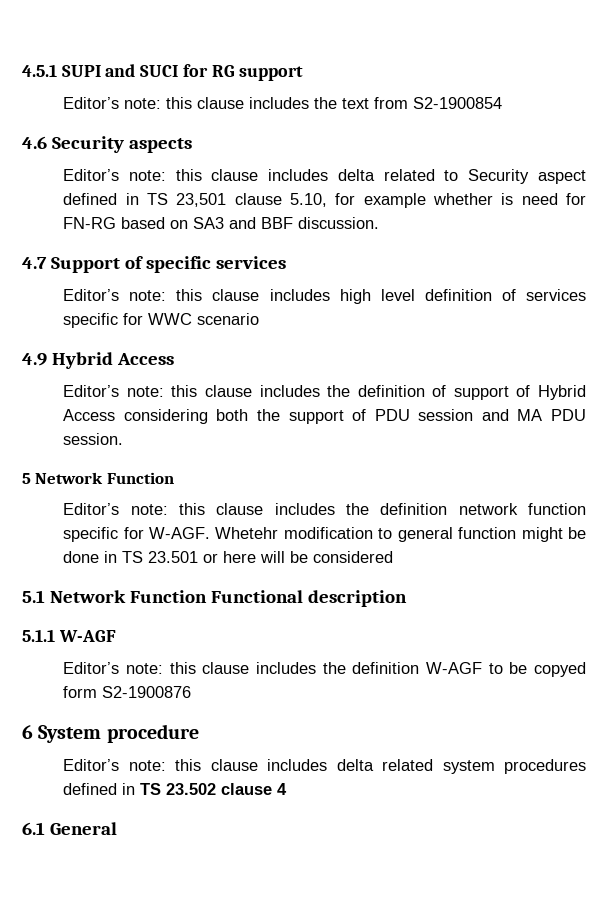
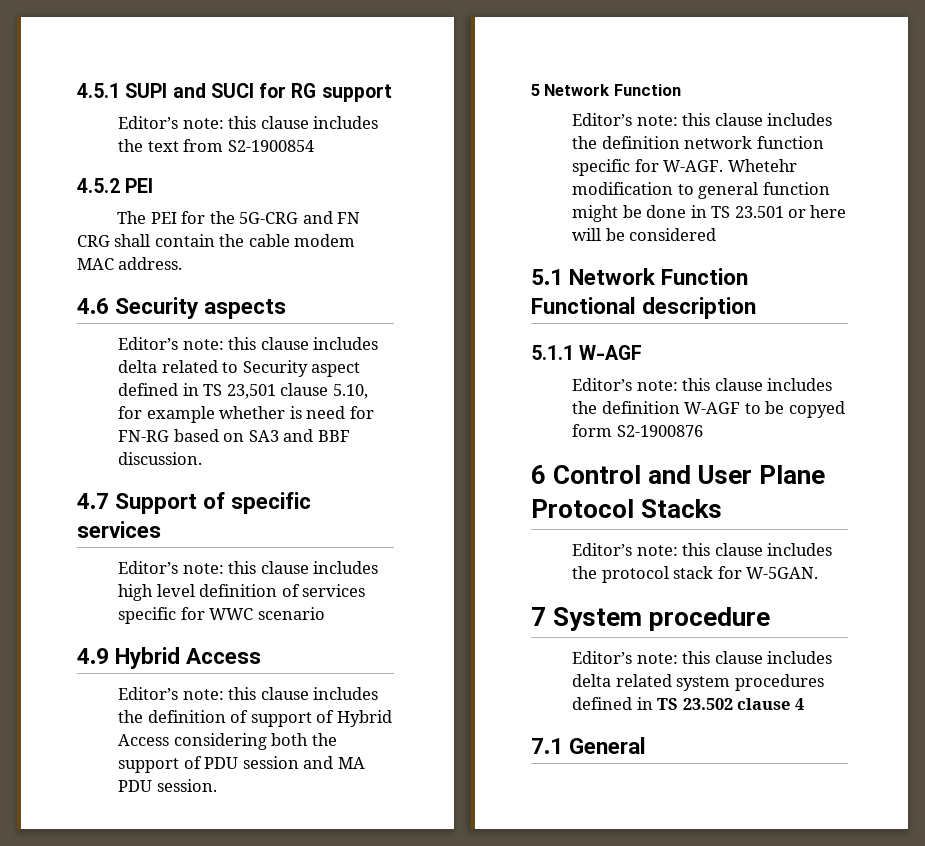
(503, 103) none -> [77,178,154,193] [117,211,361,224] [77,234,356,247] [77,257,183,270] // 4.5.2 PEI // The PEI for the 5G-CRG and FN CRG shall contain the cable modem MAC address.
(33, 732) none -> [553,465,826,484] [531,499,723,518] [572,543,833,556] [572,566,819,583] [531,607,546,626] Control and User Plane Protocol Stacks // Editor’s note: this clause includes the protocol stack for W-5GAN. // 7
[22,822,45,835] 6.1 -> [531,738,563,754] 7.1

